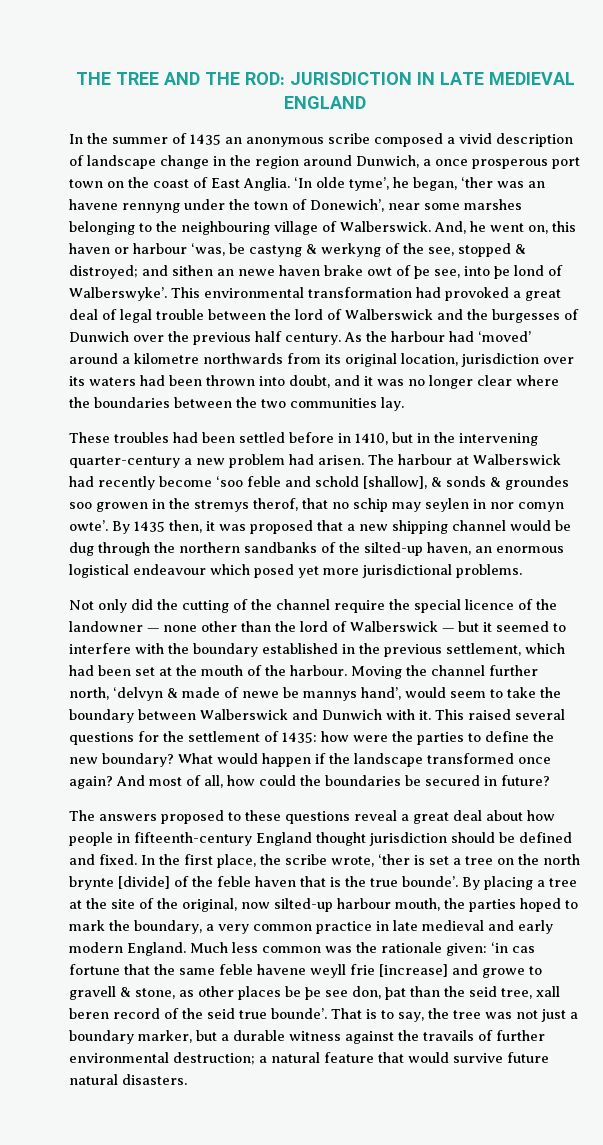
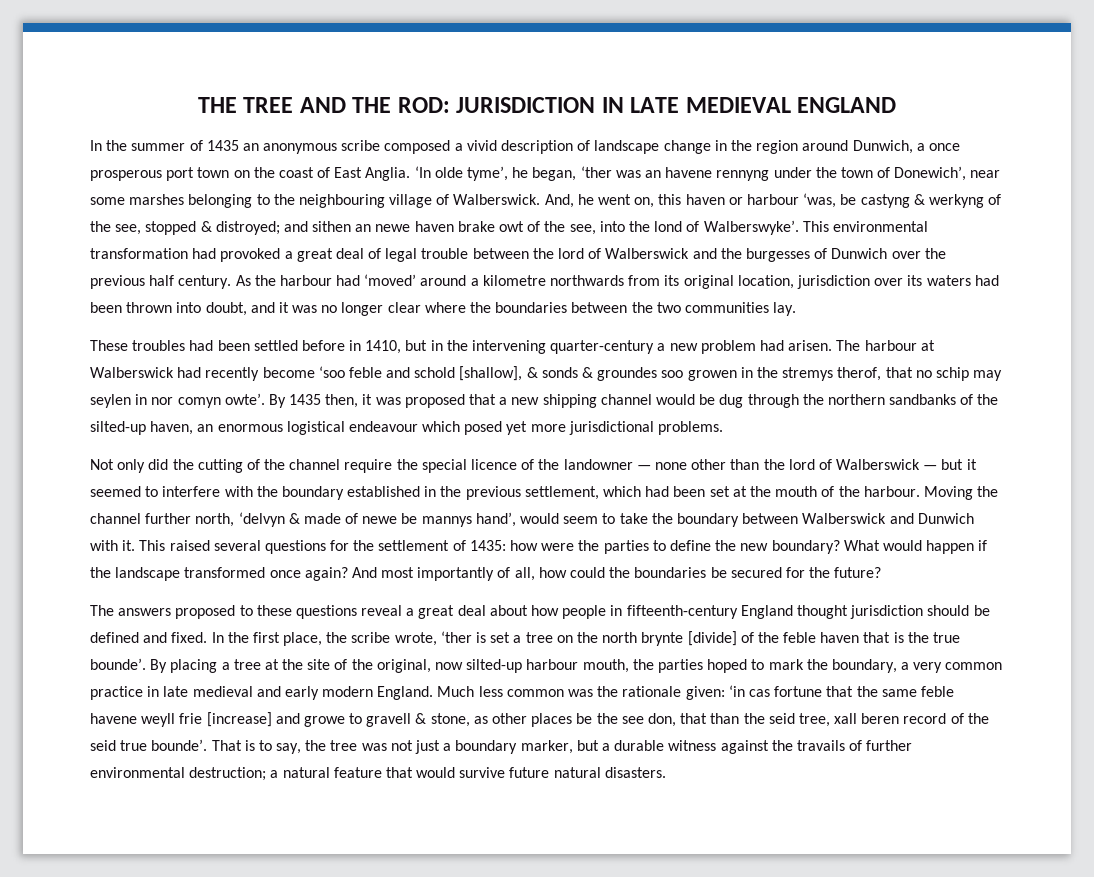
[414,266,430,279] þe -> [544,221,566,232] the
[494,266,510,279] þe -> [628,221,650,232] the
(182, 781) none -> [417,567,495,581] importantly
[484,776,497,786] in -> [785,567,831,578] for the
[305,987,321,1000] þe -> [596,713,618,724] the
[385,987,406,1000] þat -> [680,713,708,724] that

